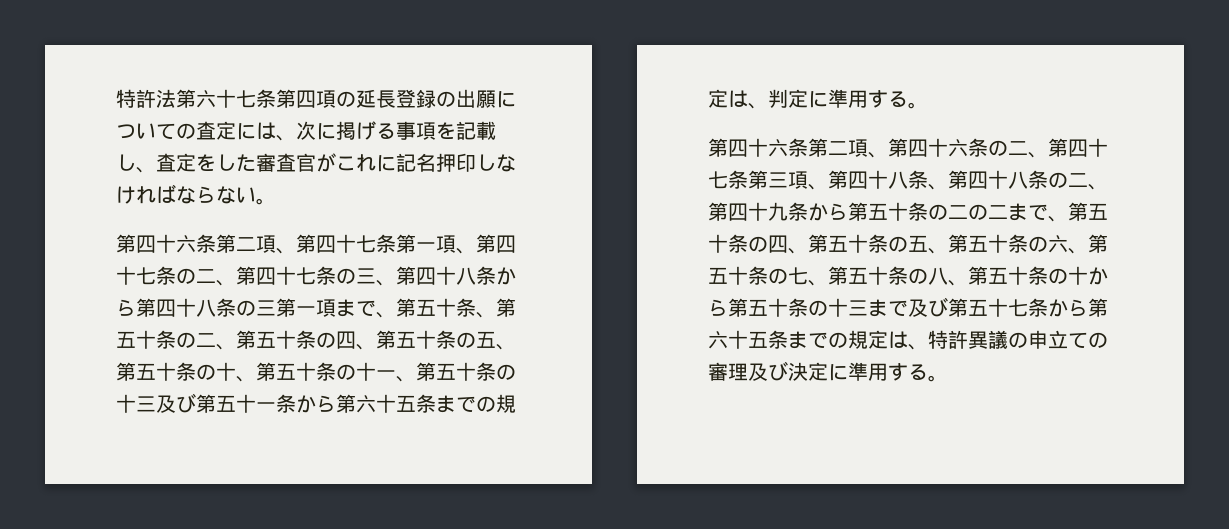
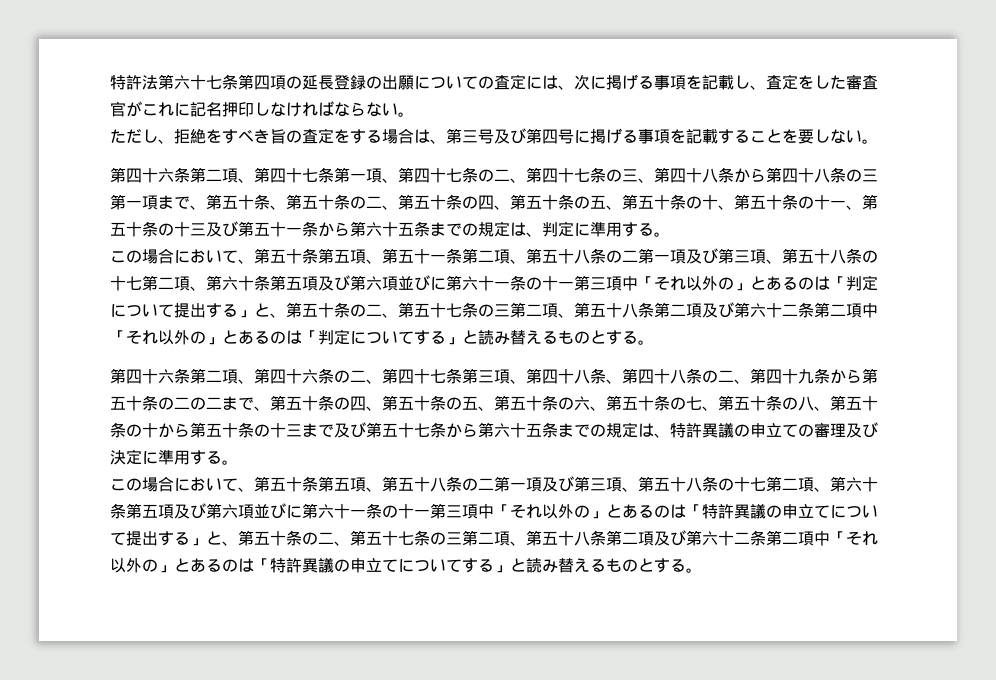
(276, 201) none -> [110,128,878,144] // ただし、拒絶をすべき旨の査定をする場合は、第三号及び第四号に掲げる事項を記載することを要しない。
(928, 105) none -> [110,248,878,264] [110,275,878,291] [110,302,878,318] [110,329,654,345] // この場合において、第五十条第五項、第五十一条第二項、第五十八条の二第一項及び第三項、第五十八条の十七第二項、第六十条第五項及び第六項並びに第六十一条の十一第三項中「それ以外の」とあるのは「判定について提出する」と、第五十条の二、第五十七条の三第二項、第五十八条第二項及び第六十二条第二項中「それ以外の」とあるのは「判定についてする」と読み替えるものとする。
(948, 378) none -> [110,476,878,492] [110,503,878,519] [110,530,878,546] [110,558,702,573] // この場合において、第五十条第五項、第五十八条の二第一項及び第三項、第五十八条の十七第二項、第六十条第五項及び第六項並びに第六十一条の十一第三項中「それ以外の」とあるのは「特許異議の申立てについて提出する」と、第五十条の二、第五十七条の三第二項、第五十八条第二項及び第六十二条第二項中「それ以外の」とあるのは「特許異議の申立てについてする」と読み替えるものとする。

